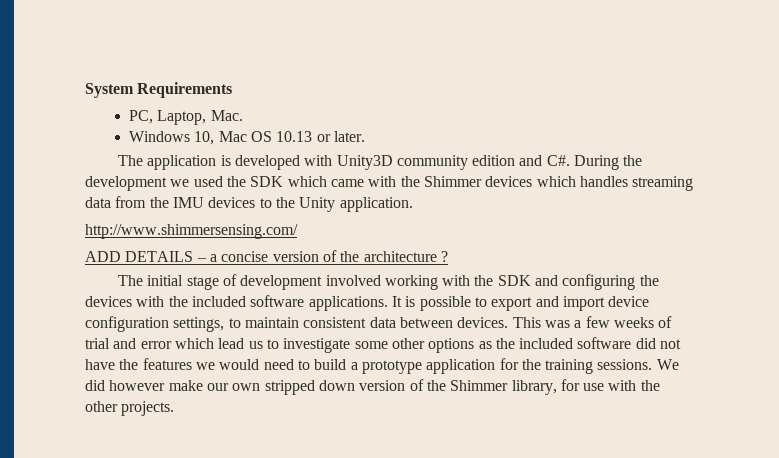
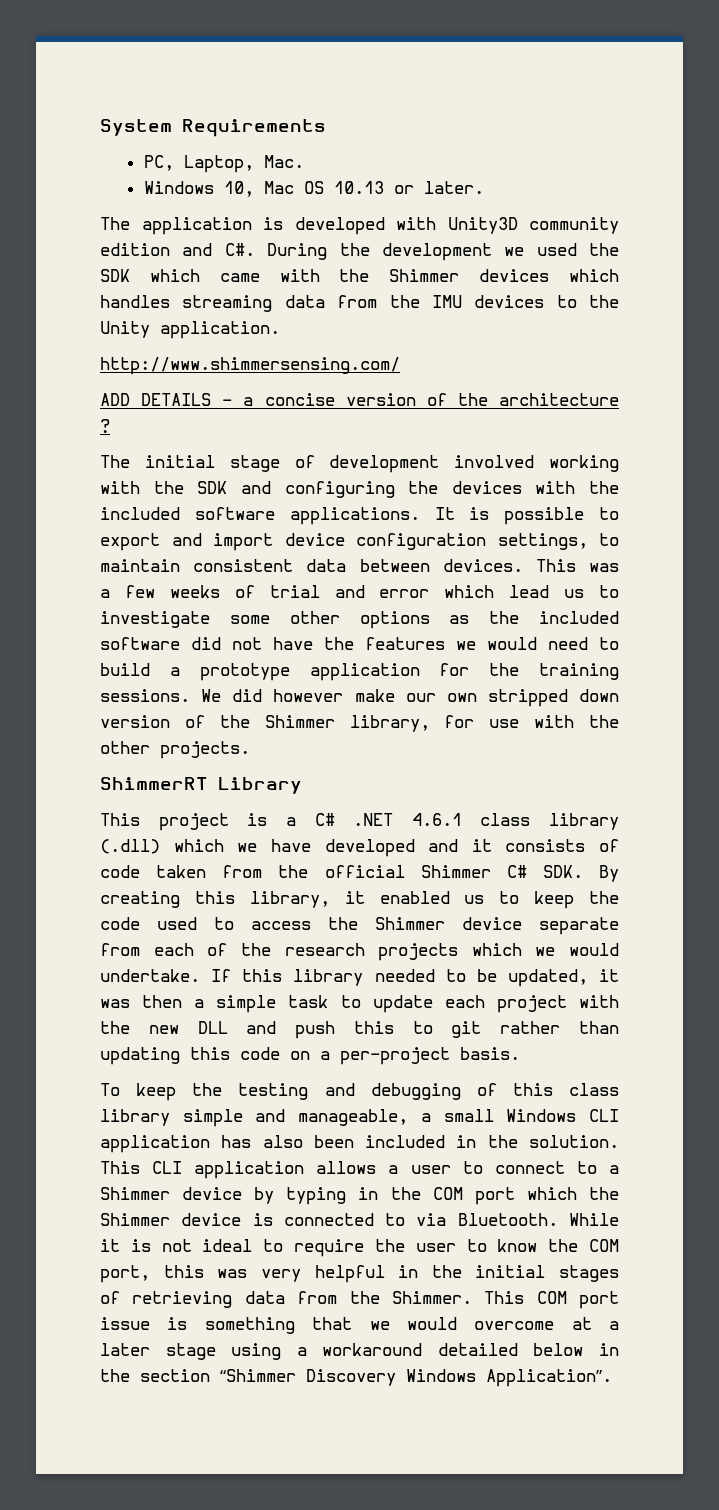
(175, 408) none -> [100,777,302,794] [100,813,619,831] [100,839,619,857] [100,865,619,882] [100,891,619,909] [100,917,619,935] [100,943,619,961] [100,969,619,987] [100,995,619,1013] [100,1021,619,1039] [100,1047,520,1065] [100,1083,619,1101] [100,1109,619,1127] [100,1135,619,1153] [100,1161,619,1179] [100,1187,619,1205] [100,1213,619,1226] [100,1239,619,1257] [100,1265,619,1283] [100,1291,619,1309] [100,1317,619,1334] [100,1343,619,1360] [100,1369,612,1387] // ShimmerRT Library // This project is a C# .NET 4.6.1 class library (.dll) which we have developed and it consists of code taken from the official Shimmer C# SDK. By creating this library, it enabled us to keep the code used to access the Shimmer device separate from each of the research projects which we would undertake. If this library needed to be updated, it was then a simple task to update each project with the new DLL and push this to git rather than updating this code on a per-project basis. // To keep the testing and debugging of this class library simple and manageable, a small Windows CLI application has also been included in the solution. This CLI application allows a user to connect to a Shimmer device by typing in the COM port which the Shimmer device is connected to via Bluetooth. While it is not ideal to require the user to know the COM port, this was very helpful in the initial stages of retrieving data from the Shimmer. This COM port issue is something that we would overcome at a later stage using a workaround detailed below in the section “Shimmer Discovery Windows Application”.

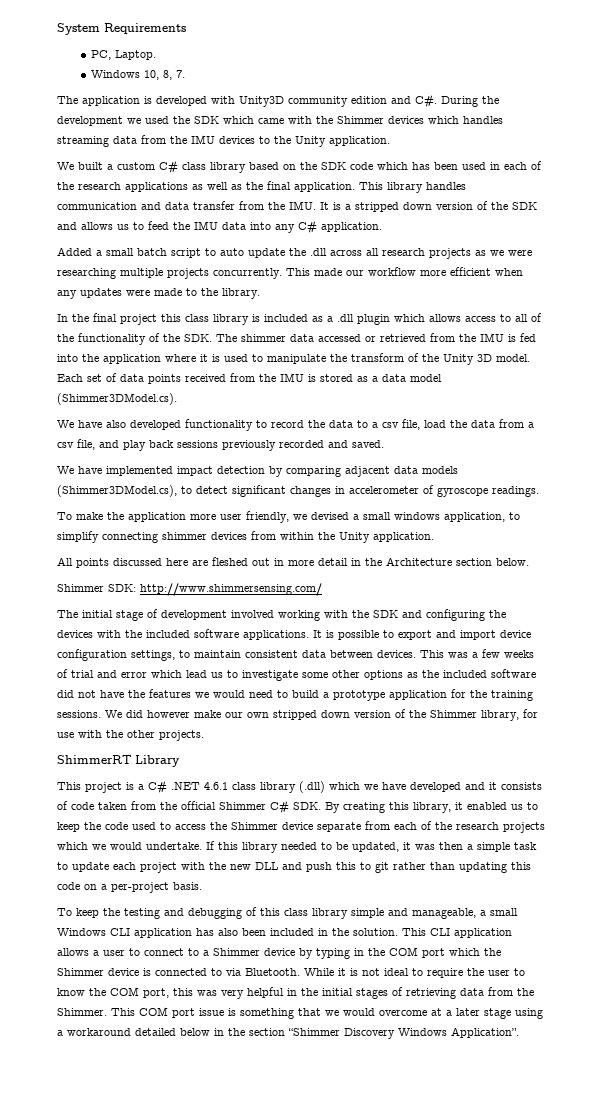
[183,155,304,173] Laptop, Mac. -> [114,50,156,60] Laptop.
[263,181,484,194] Mac OS 10.13 or later. -> [162,70,185,80] 8, 7.
[100,357,400,375] [100,393,619,406] [100,419,110,434] http://www.shimmersensing.com/ // ADD DETAILS – a concise version of the architecture ? -> [57,160,542,174] [57,181,466,193] [57,201,537,212] [57,220,382,234] [57,247,532,259] [57,267,523,279] [57,288,260,299] [57,313,542,325] [57,333,536,345] [57,353,530,365] [57,373,442,384] [57,393,177,405] [57,419,534,431] [57,439,384,451] [57,466,458,477] [57,485,539,497] [57,511,520,523] [57,531,434,543] [57,557,529,568] [57,583,322,596] We built a custom C# class library based on the SDK code which has been used in each of the research applications as well as the final application. This library handles communication and data transfer from the IMU. It is a stripped down version of the SDK and allows us to feed the IMU data into any C# application. // Added a small batch script to auto update the .dll across all research projects as we were researching multiple projects concurrently. This made our workflow more efficient when any updates were made to the library. // In the final project this class library is included as a .dll plugin which allows access to all of the functionality of the SDK. The shimmer data accessed or retrieved from the IMU is fed into the application where it is used to manipulate the transform of the Unity 3D model. Each set of data points received from the IMU is stored as a data model (Shimmer3DModel.cs). // We have also developed functionality to record the data to a csv file, load the data from a csv file, and play back sessions previously recorded and saved. // We have implemented impact detection by comparing adjacent data models (Shimmer3DModel.cs), to detect significant changes in accelerometer of gyroscope readings. // To make the application more user friendly, we devised a small windows application, to simplify connecting shimmer devices from within the Unity application. // All points discussed here are fleshed out in more detail in the Architecture section below. // Shimmer SDK: http://www.shimmersensing.com/

